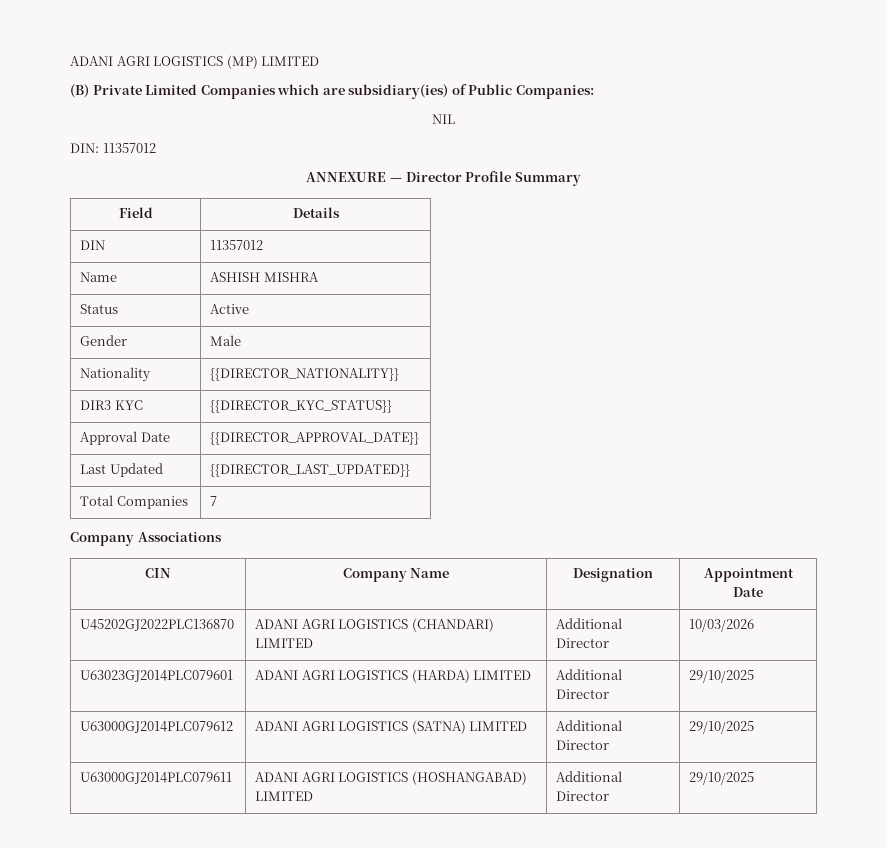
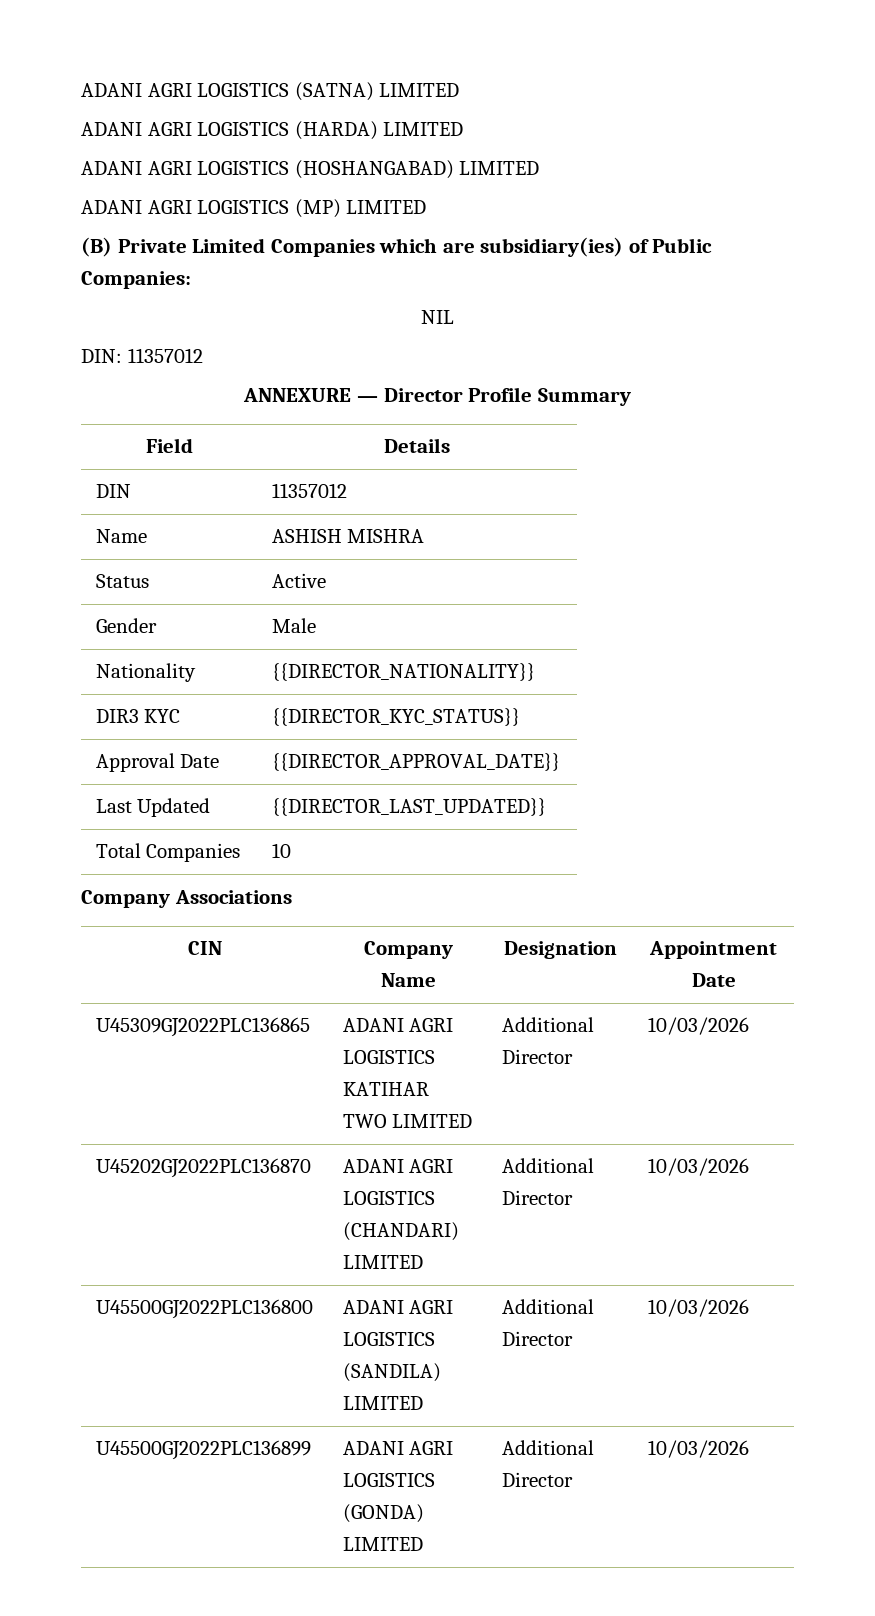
[70,56,224,66] ADANI AGRI LOGISTICS -> [81,82,460,101] [81,121,464,140] [81,160,540,179] [81,200,290,214] ADANI AGRI LOGISTICS (SATNA) LIMITED // ADANI AGRI LOGISTICS (HARDA) LIMITED // ADANI AGRI LOGISTICS (HOSHANGABAD) LIMITED // ADANI AGRI LOGISTICS
[210,496,218,506] 7 -> [271,843,291,858] 10
(763, 592) none -> [95,1017,310,1037] [342,1018,454,1032] [342,1050,435,1064] [342,1082,429,1096] [342,1114,473,1128] [501,1017,594,1032] [501,1049,573,1064] [647,1017,749,1035] // U45309GJ2022PLC136865 | ADANI AGRI LOGISTICS KATIHAR TWO LIMITED | Additional Director | 10/03/2026
[80,670,234,682] [255,669,532,683] [556,669,623,680] [556,689,610,699] [689,670,755,683] [80,721,234,733] [255,720,528,734] [556,720,623,731] [556,740,610,750] [689,721,755,734] [80,772,233,784] [255,771,527,785] [255,791,314,801] [556,771,623,782] [556,791,610,801] [689,772,755,785] U63023GJ2014PLC079601 | ADANI AGRI LOGISTICS (HARDA) LIMITED | Additional Director | 29/10/2025 // U63000GJ2014PLC079612 | ADANI AGRI LOGISTICS (SATNA) LIMITED | Additional Director | 29/10/2025 // U63000GJ2014PLC079611 | ADANI AGRI LOGISTICS (HOSHANGABAD) LIMITED | Additional Director | 29/10/2025 -> [95,1299,313,1319] [342,1300,454,1314] [342,1332,435,1346] [342,1363,441,1382] [342,1396,423,1410] [501,1299,594,1314] [501,1331,573,1346] [647,1299,749,1317] [95,1440,311,1460] [342,1441,454,1455] [342,1473,435,1487] [342,1504,424,1523] [342,1537,423,1551] [501,1440,594,1455] [501,1472,573,1487] [647,1440,749,1458] U45500GJ2022PLC136800 | ADANI AGRI LOGISTICS (SANDILA) LIMITED | Additional Director | 10/03/2026 // U45500GJ2022PLC136899 | ADANI AGRI LOGISTICS (GONDA) LIMITED | Additional Director | 10/03/2026

